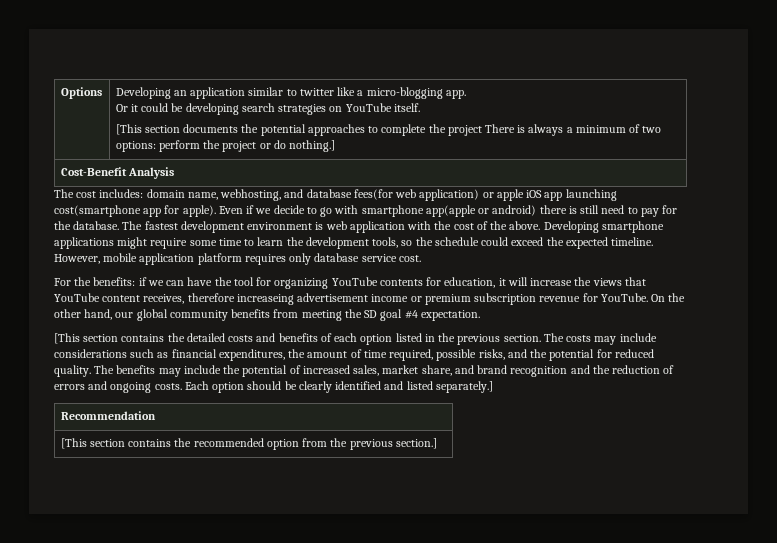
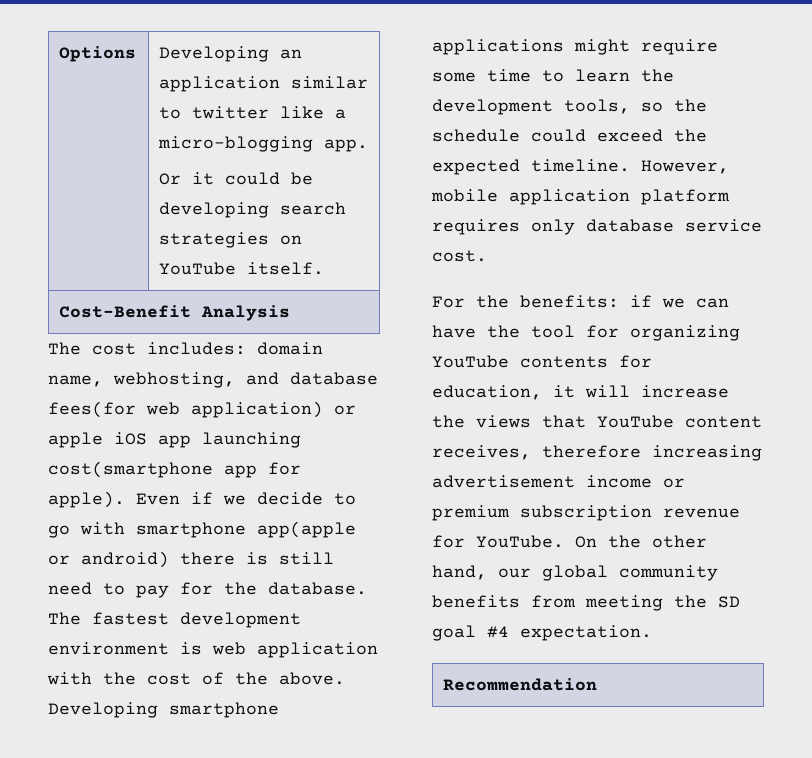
[115,124,662,136] [115,140,336,152] // [This section documents the potential approaches to complete the project There is always a minimum of two options: perform the project or do nothing.] -> (325, 268) none
[236,294,294,305] increaseing -> [652,445,762,461] increasing
[54,333,657,345] [54,349,654,361] [54,365,675,377] [54,381,493,393] [60,411,156,420] [60,438,437,450] // [This section contains the detailed costs and benefits of each option listed in the previous section. The costs may include considerations such as financial expenditures, the amount of time required, possible risks, and the potential for reduced quality. The benefits may include the potential of increased sales, market share, and brand recognition and the reduction of errors and ongoing costs. Each option should be clearly identified and listed separately.] // Recommendation // [This section contains the recommended option from the previous section.] -> [443,678,598,691] // Recommendation

